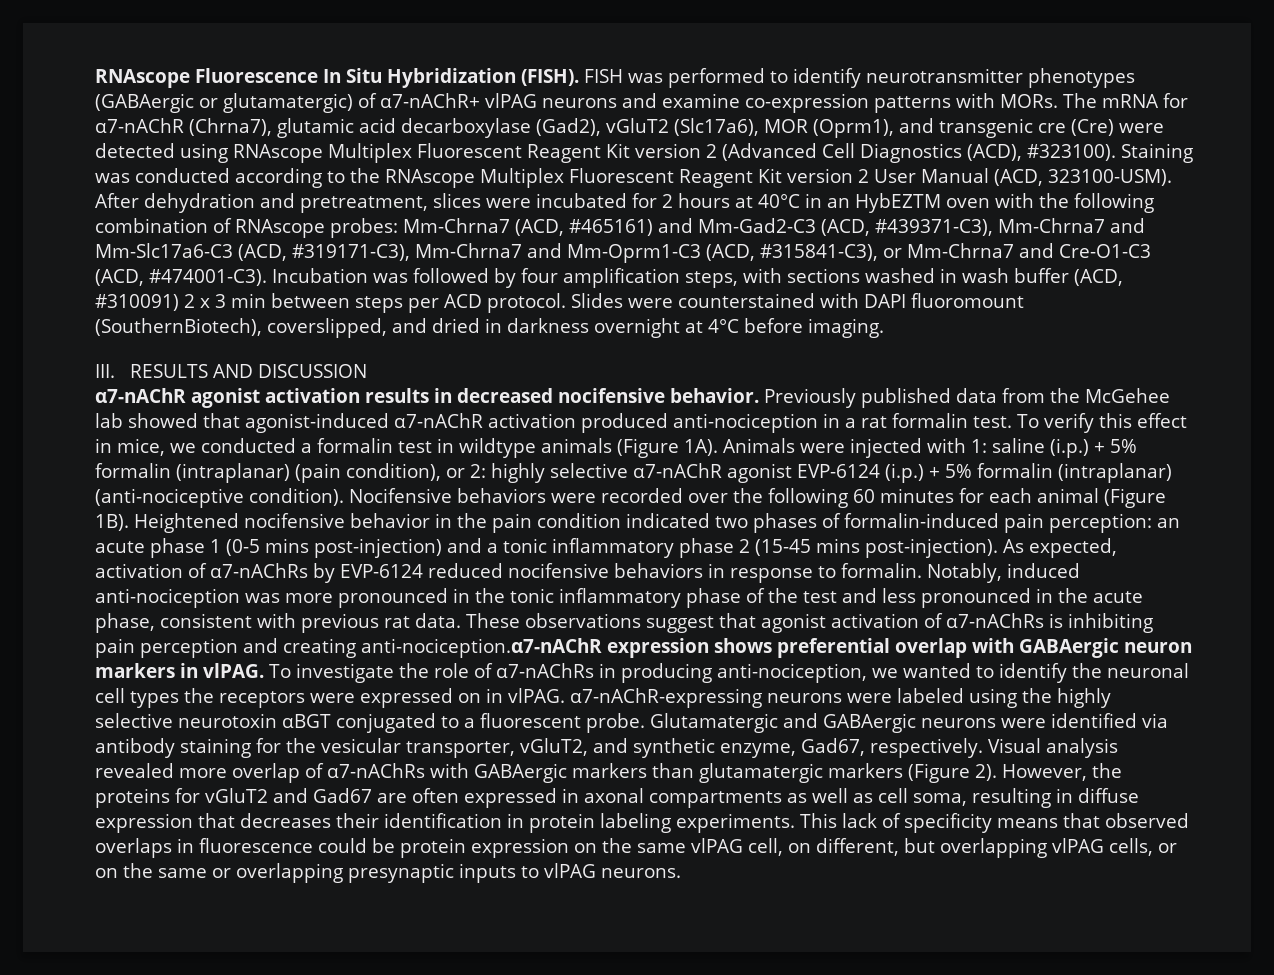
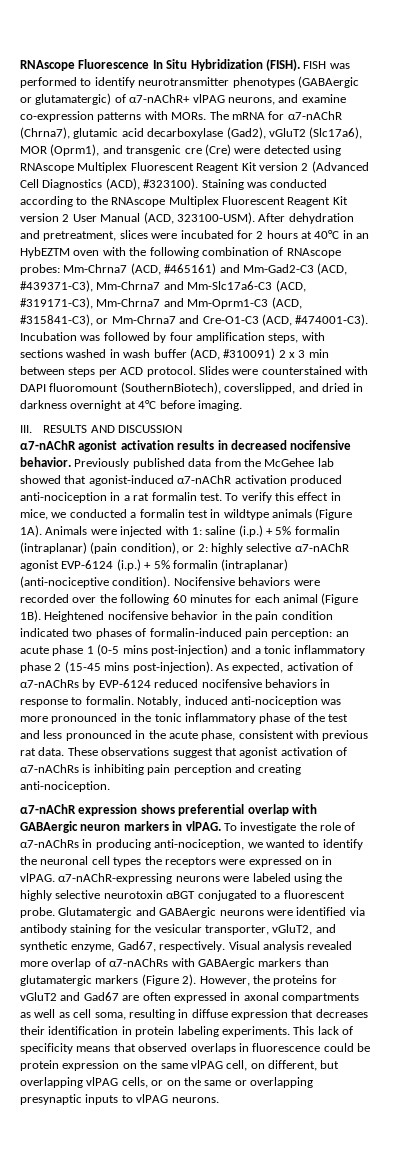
[541,98,617,108] neurons -> [227,97,275,105] neurons,
[361,638,602,658] anti-nociception.α7-nAChR -> [20,781,110,792] [20,804,76,814] anti-nociception. // α7-nAChR

